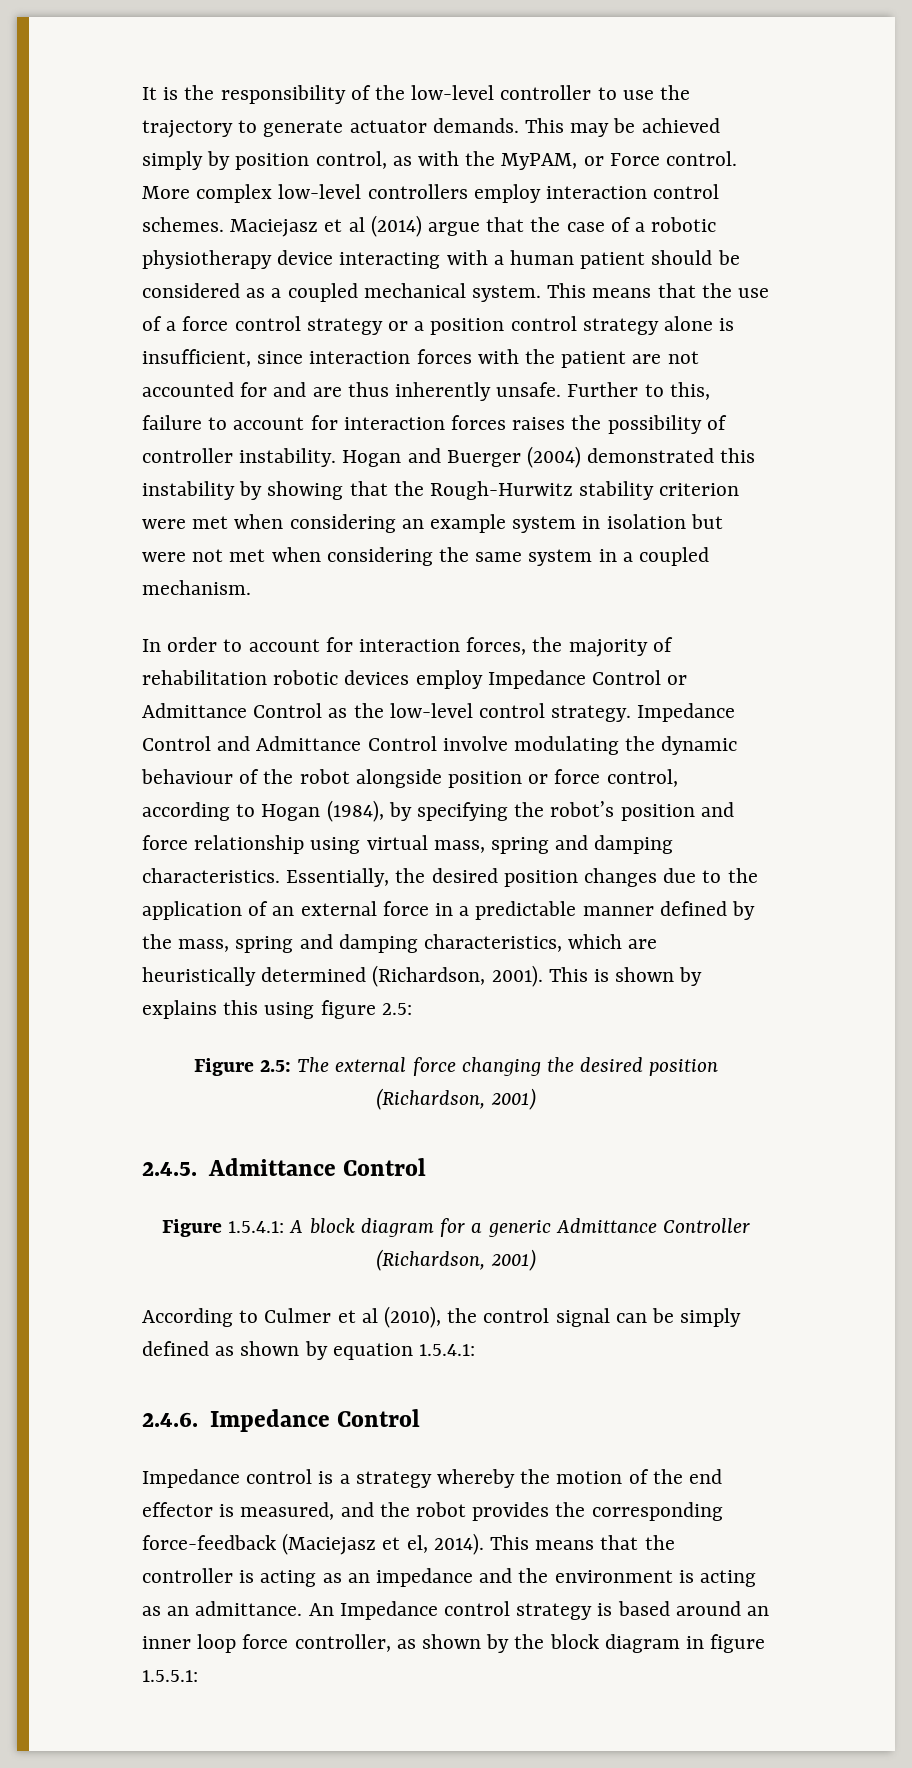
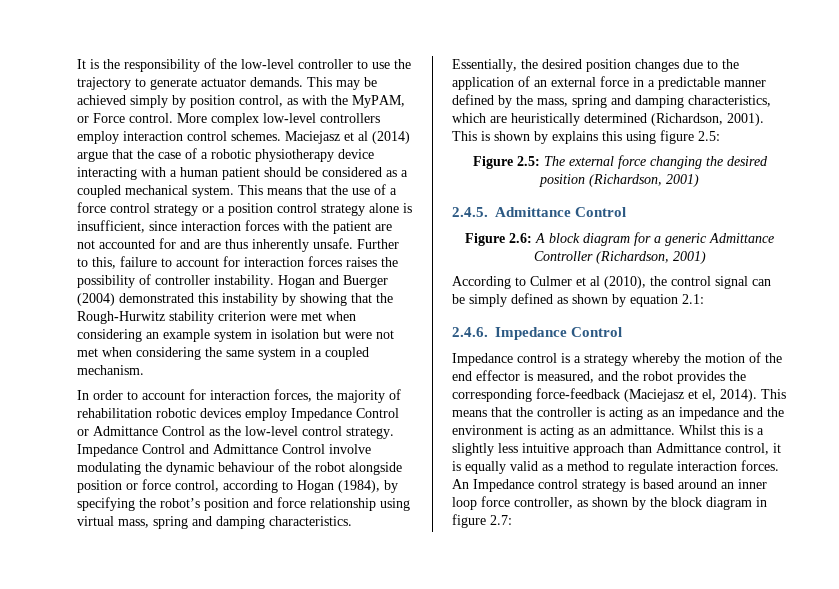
[228,1221,285,1233] 1.5.4.1: -> [509,233,532,243] 2.6:
[419,1344,476,1356] 1.5.4.1: -> [682,294,704,304] 2.1:
(303, 1608) none -> [679,425,764,435] [452,443,781,456] [452,460,779,474] Whilst this is a slightly less intuitive approach than Admittance control, it is equally valid as a method to regulate interaction forces.
[142,1670,198,1682] 1.5.5.1: -> [490,515,512,525] 2.7:

